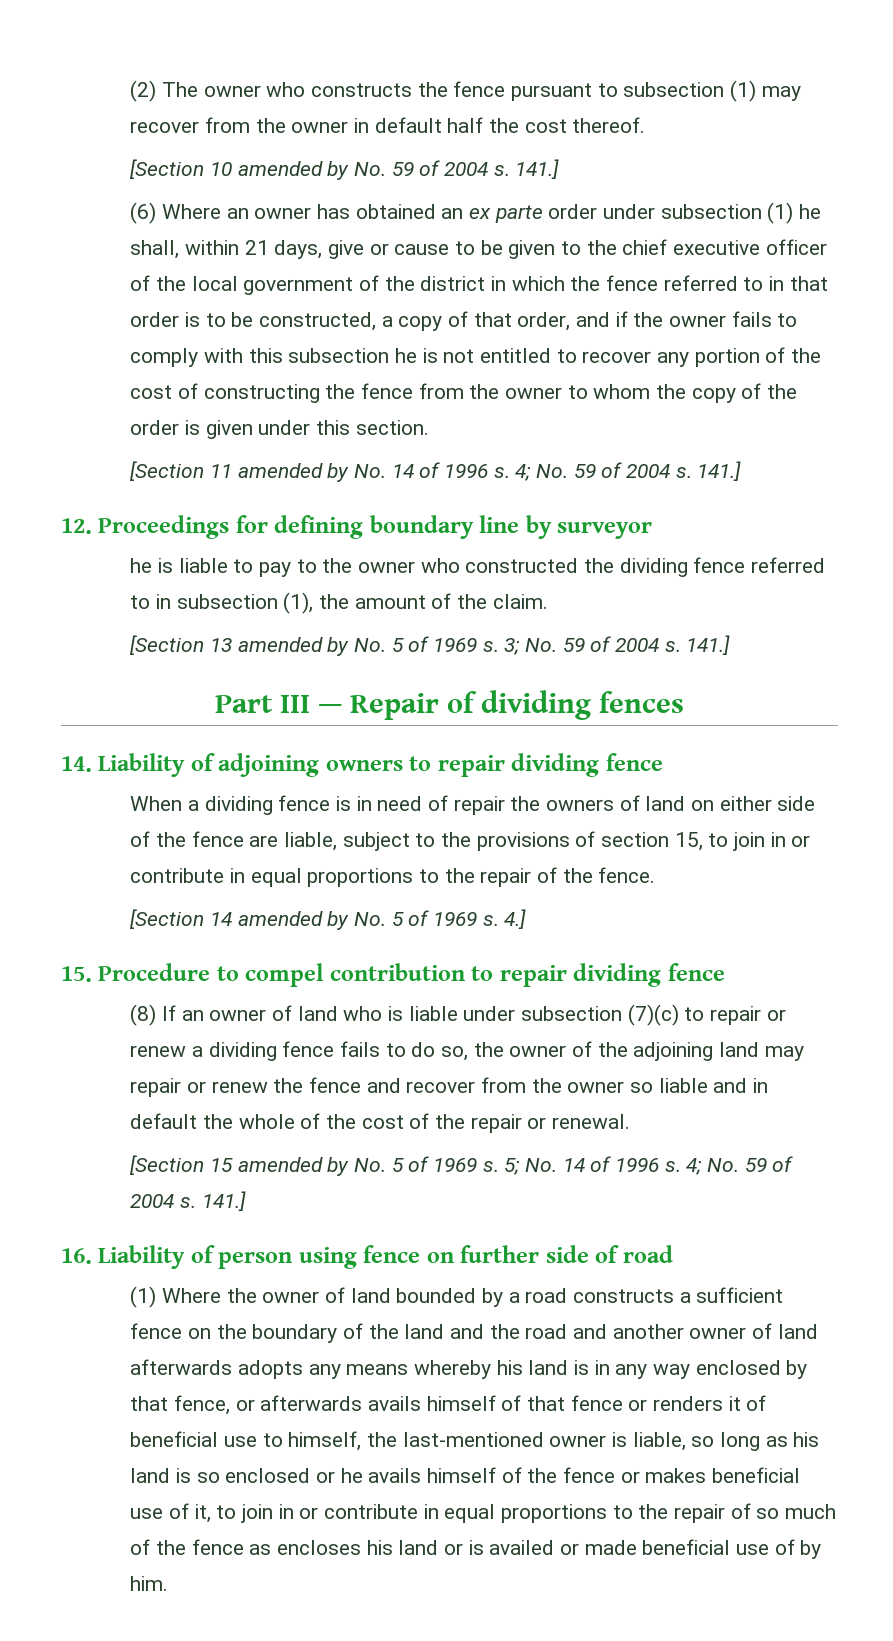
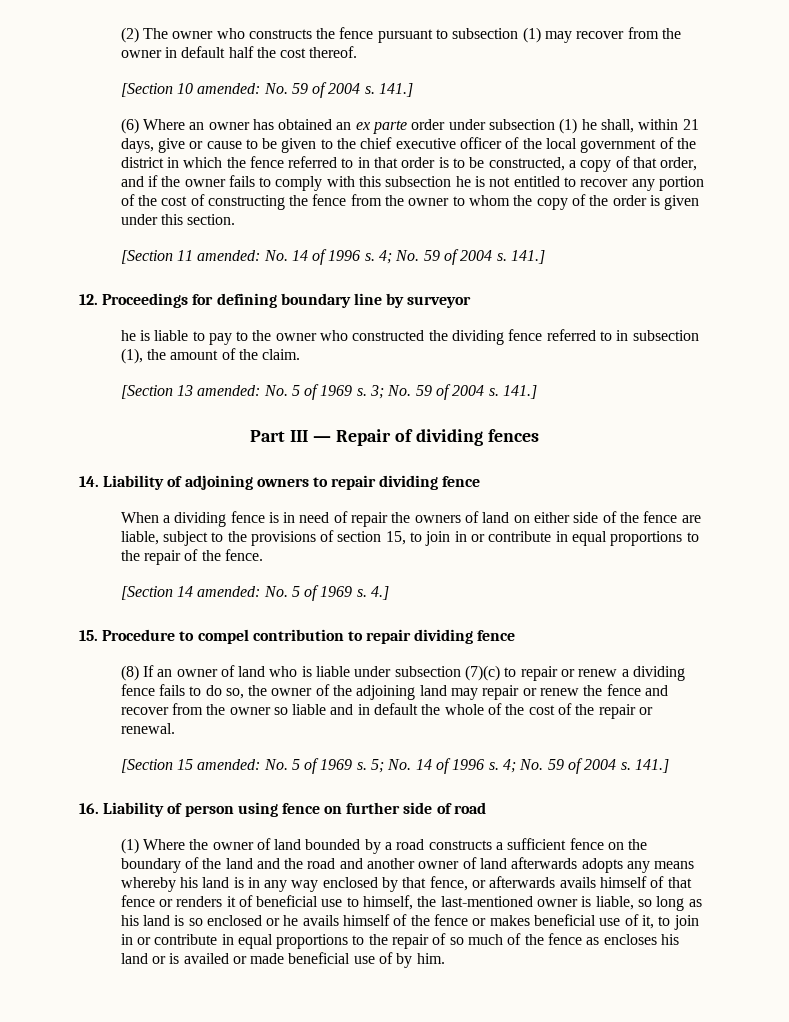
[237,161,350,180] amended by -> [197,83,261,94] amended:
[237,463,350,482] amended by -> [197,250,261,261] amended:
[237,637,350,656] amended by -> [197,385,261,396] amended:
[237,911,350,930] amended by -> [197,586,261,597] amended:
[237,1157,350,1176] amended by -> [197,759,261,770] amended:

